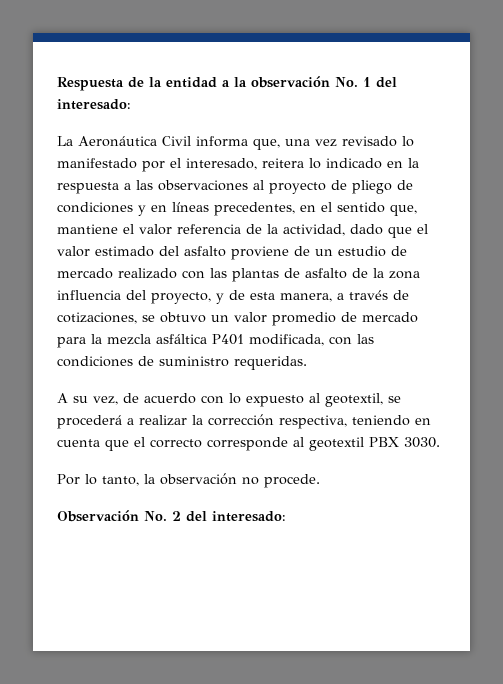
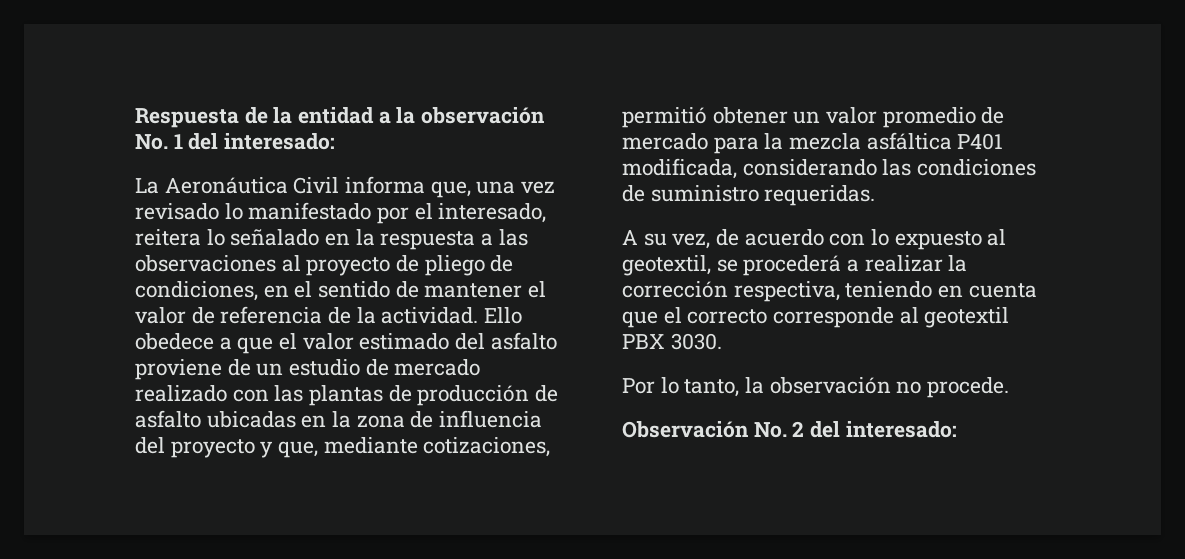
[326,158,382,169] indicado -> [230,229,320,246] señalado
[57,202,295,216] condiciones y en líneas precedentes, -> [135,281,258,301] condiciones,
[390,205,417,216] [57,224,172,235] que, mantiene el valor -> [395,281,547,298] [135,307,215,324] de mantener el valor de
[283,224,383,236] actividad, dado -> [381,307,523,324] [135,333,232,350] actividad. Ello obedece a
[305,268,368,279] asfalto de -> [417,385,559,406] [135,410,327,428] producción de asfalto ubicadas en
(420, 275) none -> [410,411,434,428] de
[151,290,409,304] [57,312,206,324] proyecto, y de esta manera, a través de cotizaciones, se obtuvo -> [170,437,551,458] [622,107,788,128] proyecto y que, mediante cotizaciones, permitió obtener
[329,336,352,345] con -> [742,159,877,176] considerando

